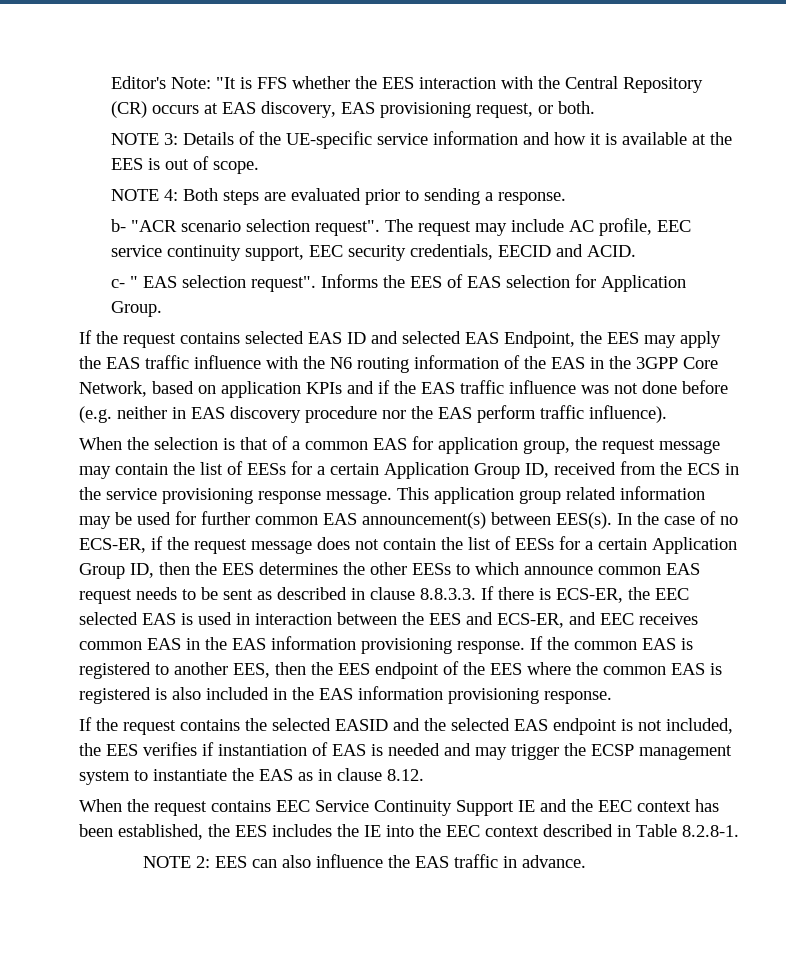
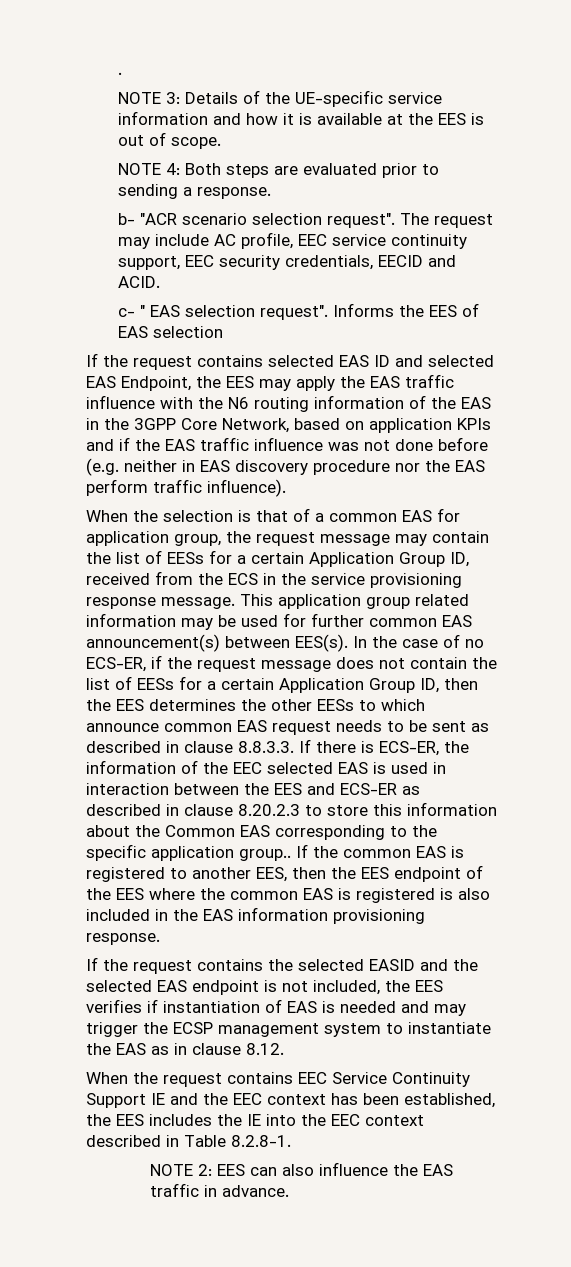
[110,76,703,93] [110,101,595,118] Editor's Note: "It is FFS whether the EES interaction with the Central Repository (CR) occurs at EAS discovery, EAS provisioning request, or both. -> [117,72,122,75] .
[574,274,686,292] [110,301,162,317] for Application Group. -> (223, 332) none
(650, 593) none -> [85,760,228,774] information of the
[496,612,698,628] [78,636,525,654] ECS-ER, and EEC receives common EAS in the EAS information provisioning response. -> [339,783,420,795] [85,802,497,816] [85,825,437,840] [85,844,291,861] ECS-ER as described in clause 8.20.2.3 to store this information about the Common EAS corresponding to the specific application group..

